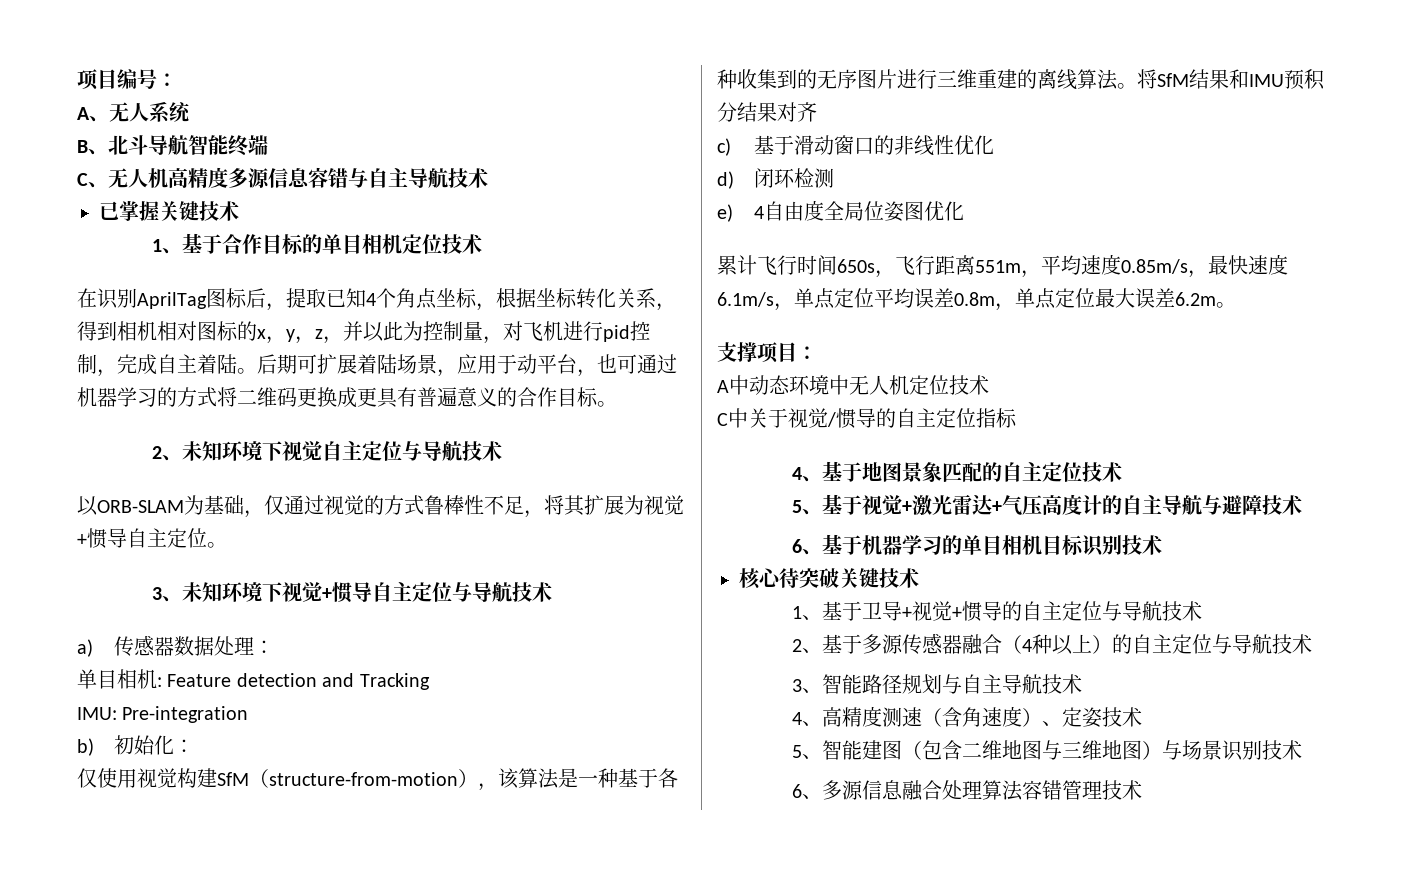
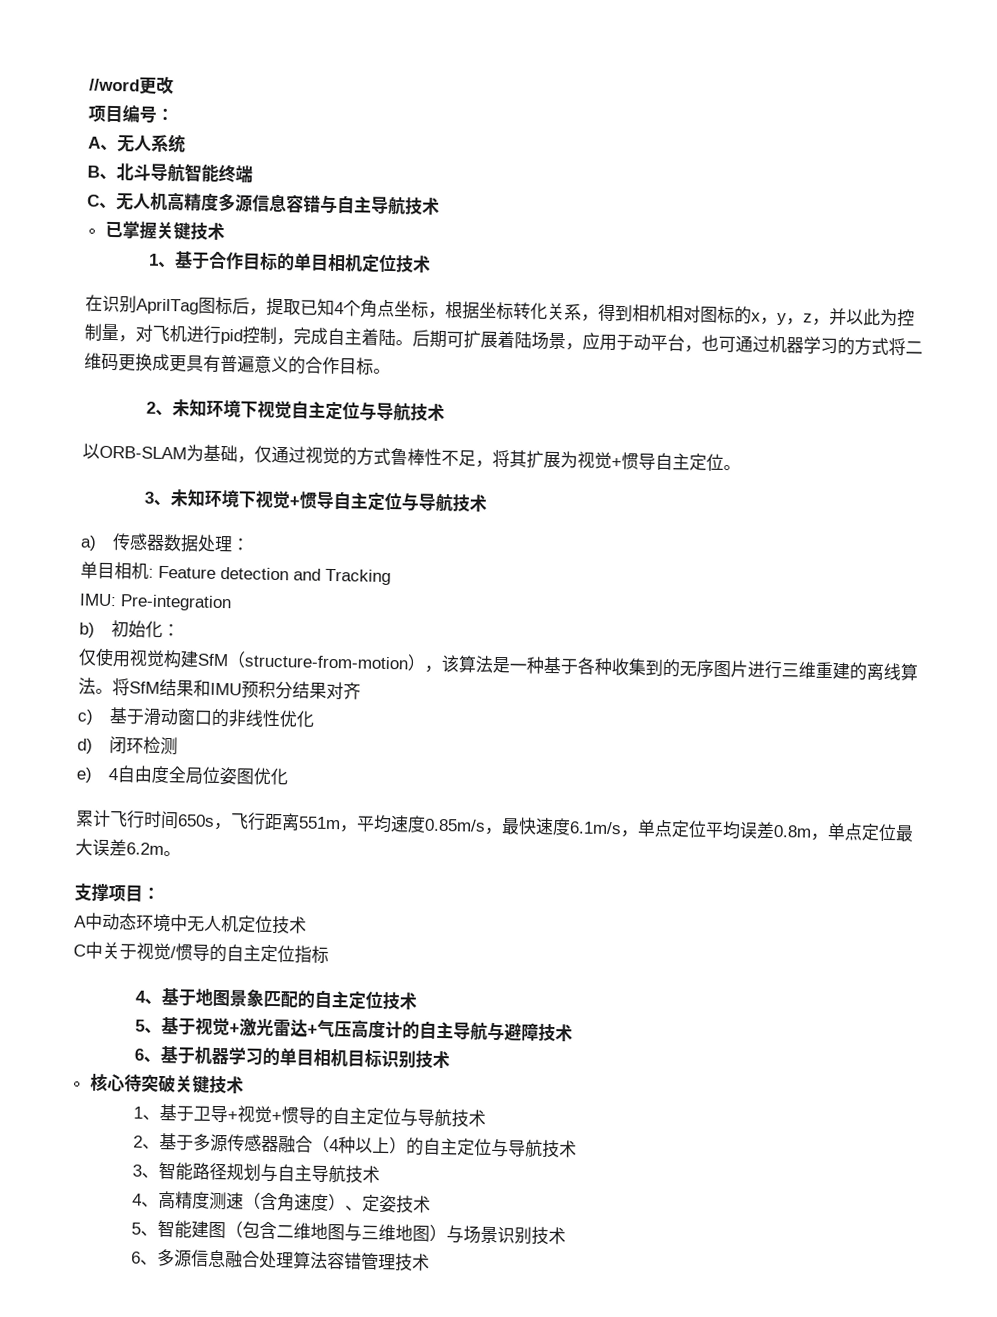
(77, 79) none -> [89,75,174,95] //word更改 //

